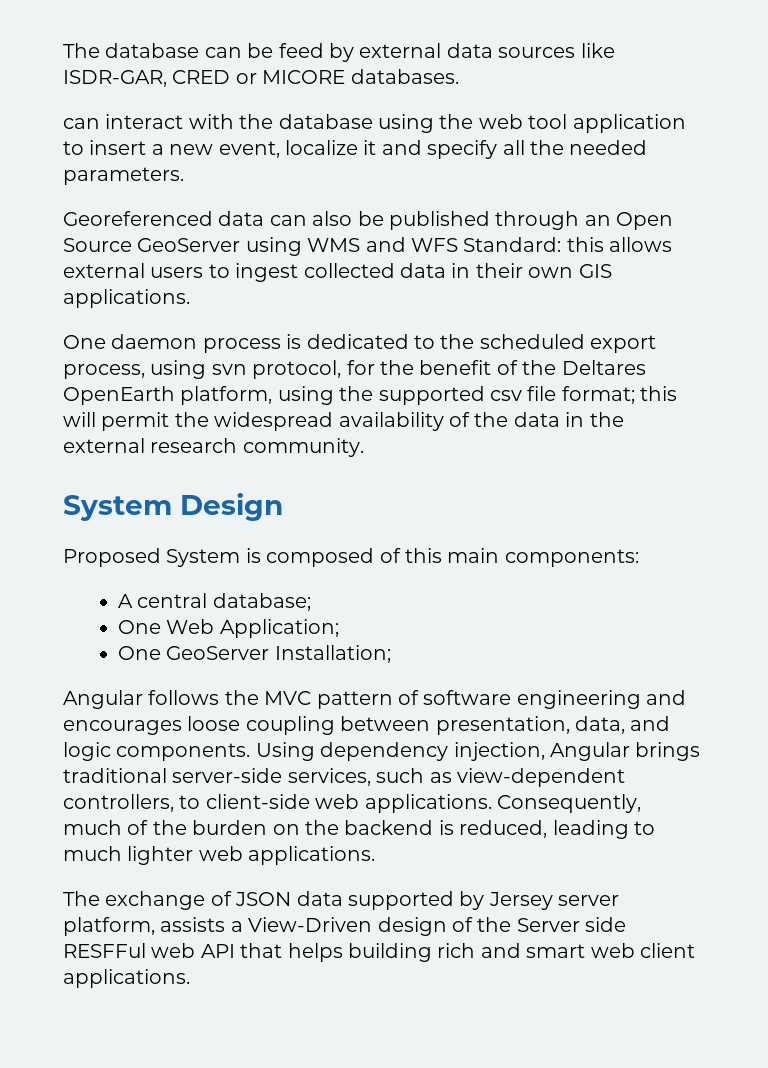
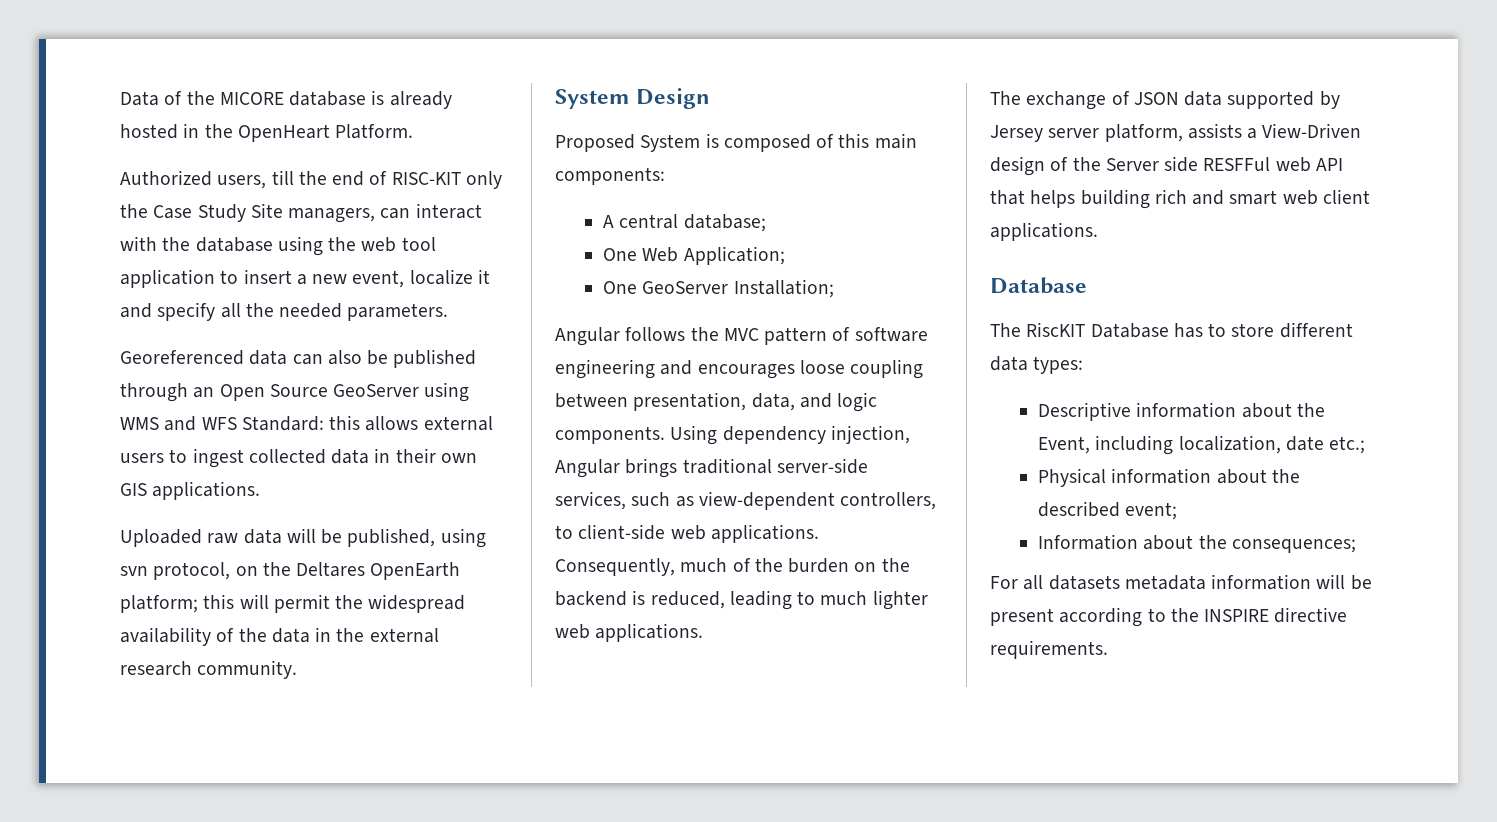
[63,43,615,62] [63,69,459,87] The database can be feed by external data sources like ISDR-GAR, CRED or MICORE databases. // -> [120,90,452,109] [120,123,414,142] [120,170,502,189] [120,203,376,223] Data of the MICORE database is already hosted in the OpenHeart Platform. // Authorized users, till the end of RISC-KIT only the Case Study Site managers,
[63,334,657,353] [63,360,646,379] [63,386,635,405] One daemon process is dedicated to the scheduled export process, using svn protocol, for the benefit of the Deltares OpenEarth platform, using the supported csv file format; -> [120,528,486,548] [120,562,461,580] [120,595,198,613] Uploaded raw data will be published, using svn protocol, on the Deltares OpenEarth platform;
(190, 978) none -> [990,277,1087,294] [990,322,1353,338] [990,356,1084,374] [1037,402,1325,421] [1037,435,1366,455] [1037,468,1300,487] [1037,501,1178,520] [1037,534,1356,553] [990,574,1372,590] [990,607,1348,627] [990,640,1108,659] // Database // The RiscKIT Database has to store different data types: // Descriptive information about the Event, including localization, date etc.; // Physical information about the described event; // Information about the consequences; // For all datasets metadata information will be present according to the INSPIRE directive requirements.

